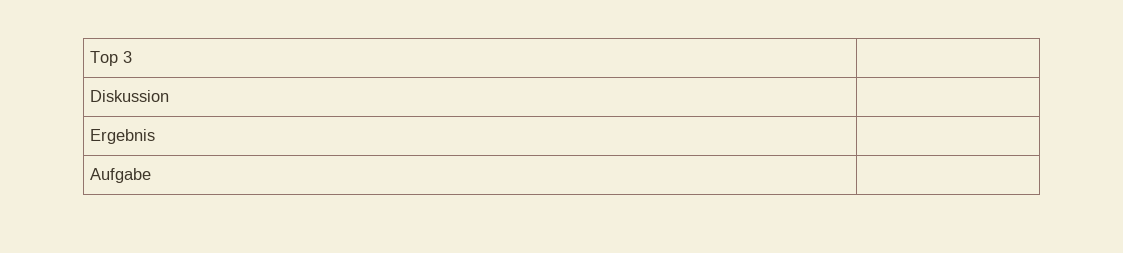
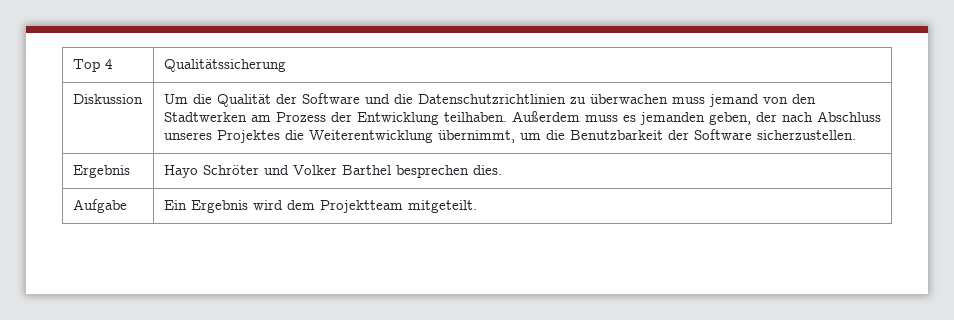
[122,51,132,63] 3 | -> [104,59,113,69] [163,59,286,72] 4 | Qualitätssicherung
[89,129,155,144] [89,168,151,183] // Ergebnis | // Aufgabe | -> [163,93,816,107] [163,111,881,125] [163,129,856,143] [72,165,130,178] [163,165,502,178] [72,199,127,213] [163,200,477,213] Um die Qualität der Software und die Datenschutzrichtlinien zu überwachen muss jemand von den Stadtwerken am Prozess der Entwicklung teilhaben. Außerdem muss es jemanden geben, der nach Abschluss unseres Projektes die Weiterentwicklung übernimmt, um die Benutzbarkeit der Software sicherzustellen. // Ergebnis | Hayo Schröter und Volker Barthel besprechen dies. // Aufgabe | Ein Ergebnis wird dem Projektteam mitgeteilt.

